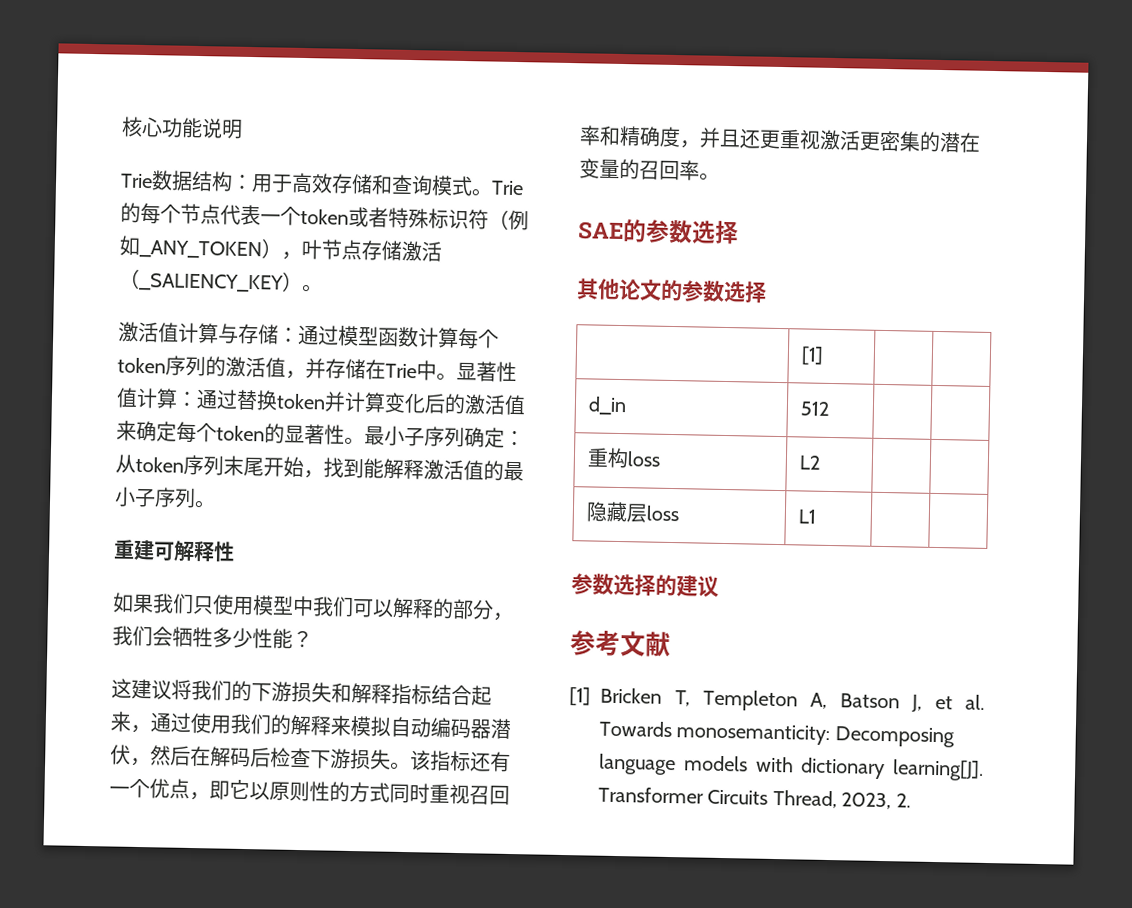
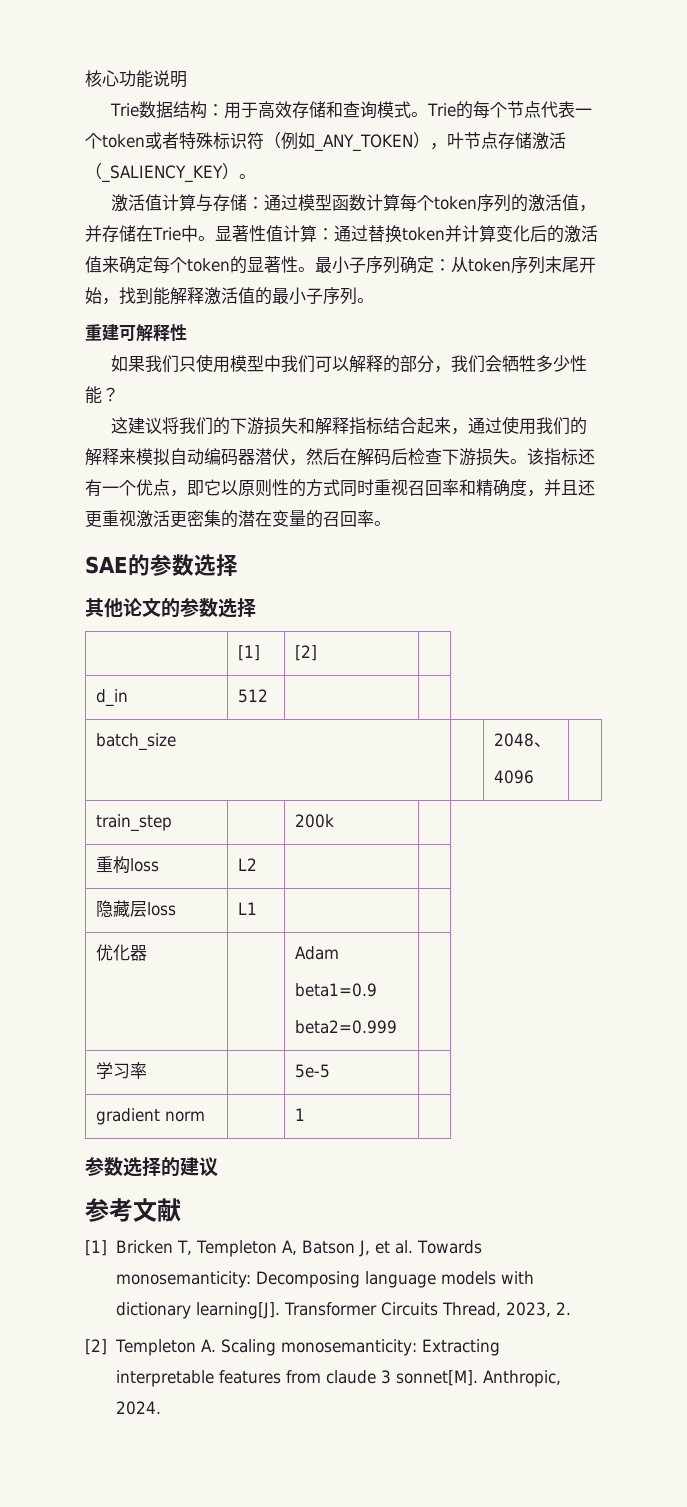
(825, 355) none -> [294,645,317,661] [2]
(831, 408) none -> [95,733,176,751] [493,733,551,747] [493,770,534,784] [95,814,172,832] [294,814,334,828] // batch_size | | 2048、 // 4096 | // train_step | | 200k |
(817, 516) none -> [95,944,147,961] [294,946,339,960] [294,983,377,997] [294,1020,397,1034] [95,1062,147,1079] [294,1064,330,1078] [95,1108,205,1125] [294,1108,305,1121] // 优化器 | | Adam // beta1=0.9 // beta2=0.999 | // 学习率 | | 5e-5 | // gradient norm | | 1 |
(911, 800) none -> [85,1339,501,1356] [115,1370,561,1387] [115,1401,161,1415] // [2] Templeton A. Scaling monosemanticity: Extracting interpretable features from claude 3 sonnet[M]. Anthropic, 2024.

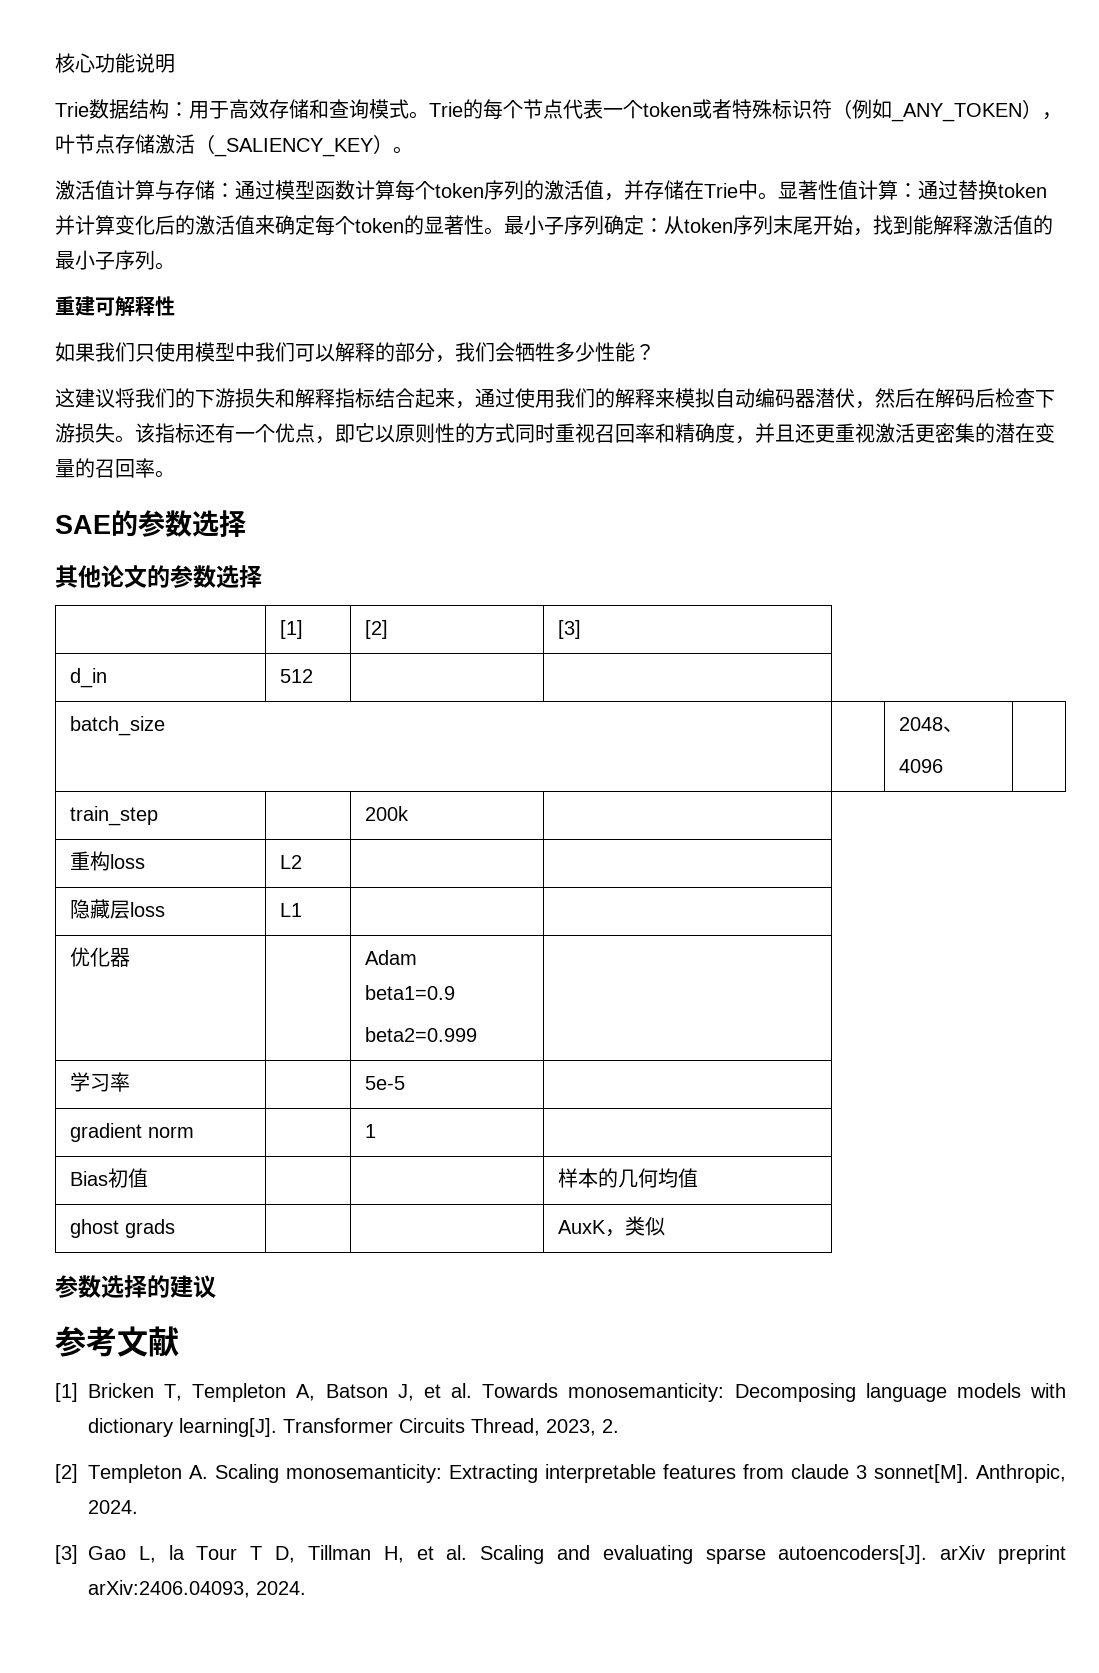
(317, 653) none -> [557,620,581,639] [3]
(305, 1114) none -> [69,1168,148,1188] [557,1168,698,1188] [69,1219,175,1238] [557,1216,665,1237] // Bias初值 | | | 样本的几何均值 // ghost grads | | | AuxK，类似
(161, 1408) none -> [55,1545,1066,1564] [88,1580,306,1598] // [3] Gao L, la Tour T D, Tillman H, et al. Scaling and evaluating sparse autoencoders[J]. arXiv preprint arXiv:2406.04093, 2024.

